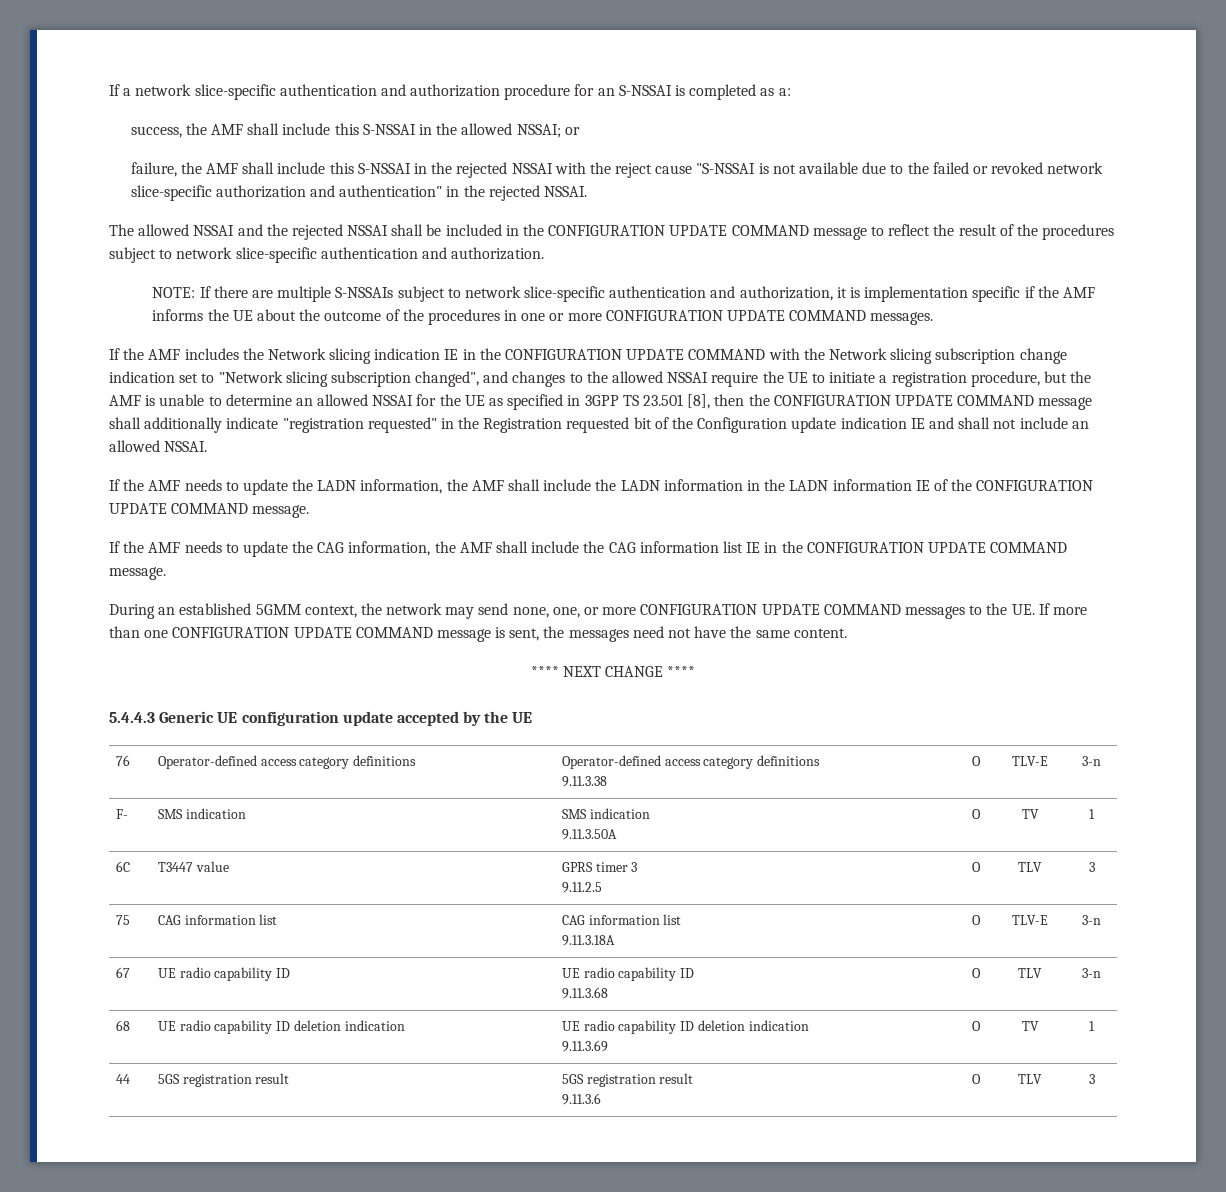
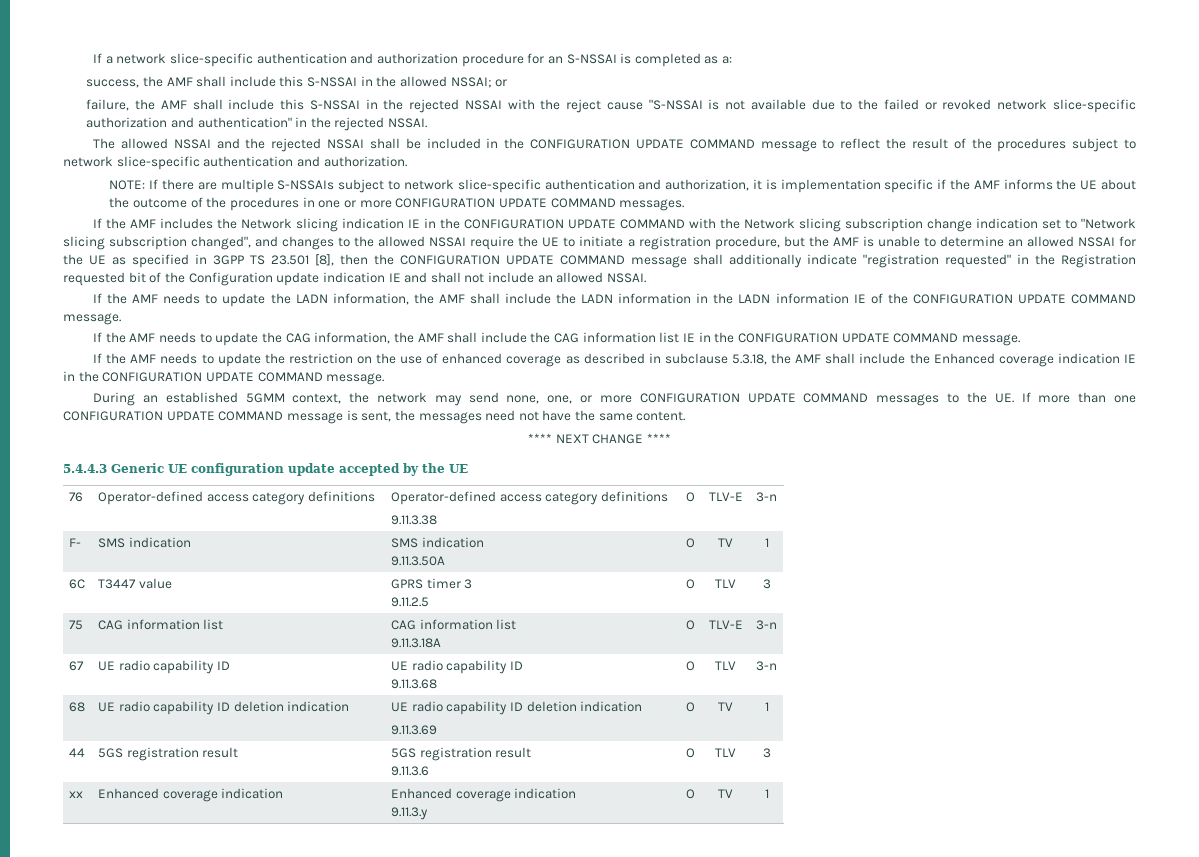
(166, 573) none -> [93,353,1136,367] [63,371,385,385] // If the AMF needs to update the restriction on the use of enhanced coverage as described in subclause 5.3.18, the AMF shall include the Enhanced coverage indication IE in the CONFIGURATION UPDATE COMMAND message.
(1095, 1079) none -> [69,791,84,798] [98,788,284,802] [391,788,577,802] [391,807,429,820] [686,789,695,799] [718,789,733,798] [764,789,769,798] // xx | Enhanced coverage indication | Enhanced coverage indication // 9.11.3.y | O | TV | 1

